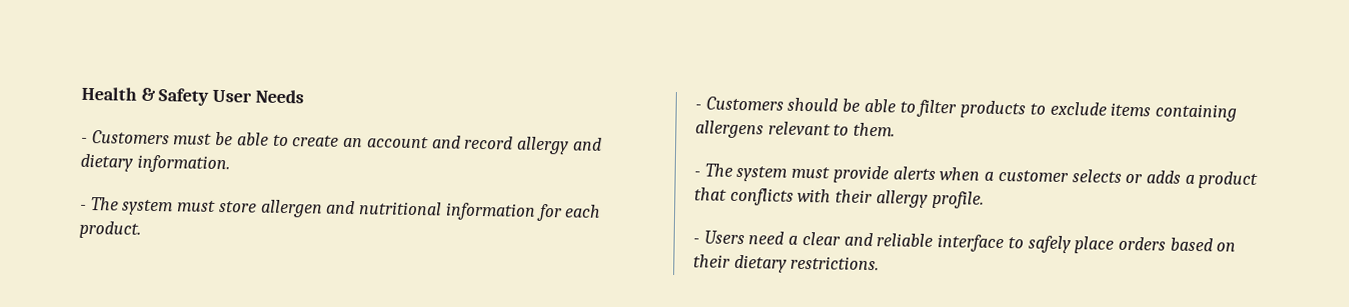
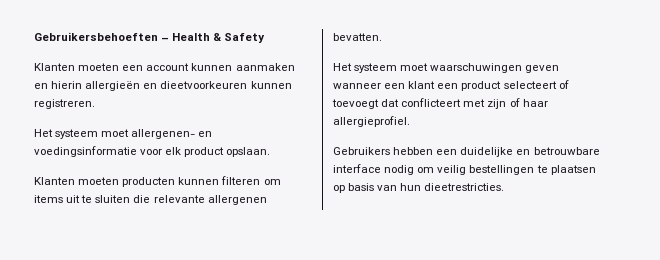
(81, 93) none -> [34,32,170,41] Gebruikersbehoeften –
[212,89,304,104] [81,130,602,155] [80,153,230,174] [80,197,602,222] [79,220,141,239] [695,96,1237,122] [695,120,896,139] [694,163,1259,189] [694,187,984,209] [693,230,1237,254] [693,254,880,273] User Needs // - Customers must be able to create an account and record allergy and dietary information. // - The system must store allergen and nutritional information for each product. // - Customers should be able to filter products to exclude items containing allergens relevant to them. // - The system must provide alerts when a customer selects or adds a product that conflicts with their allergy profile. // - Users need a clear and reliable interface to safely place orders based on their dietary restrictions. -> [34,63,295,71] [34,81,292,91] [34,99,95,109] [34,129,213,139] [34,146,271,157] [34,176,281,187] [34,195,267,205] [333,33,382,41] [333,63,560,73] [333,80,569,91] [332,98,548,109] [333,116,410,127] [333,147,600,157] [333,164,596,175] [333,183,505,193] // Klanten moeten een account kunnen aanmaken en hierin allergieën en dieetvoorkeuren kunnen registreren. // Het systeem moet allergenen- en voedingsinformatie voor elk product opslaan. // Klanten moeten producten kunnen filteren om items uit te sluiten die relevante allergenen bevatten. // Het systeem moet waarschuwingen geven wanneer een klant een product selecteert of toevoegt dat conflicteert met zijn of haar allergieprofiel. // Gebruikers hebben een duidelijke en betrouwbare interface nodig om veilig bestellingen te plaatsen op basis van hun dieetrestricties.

